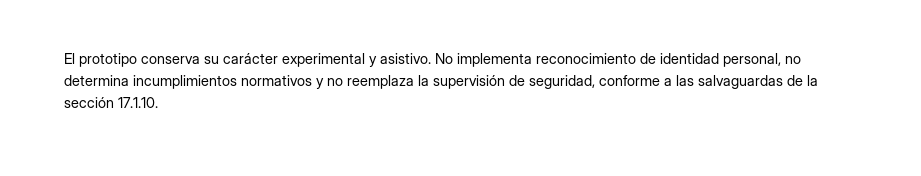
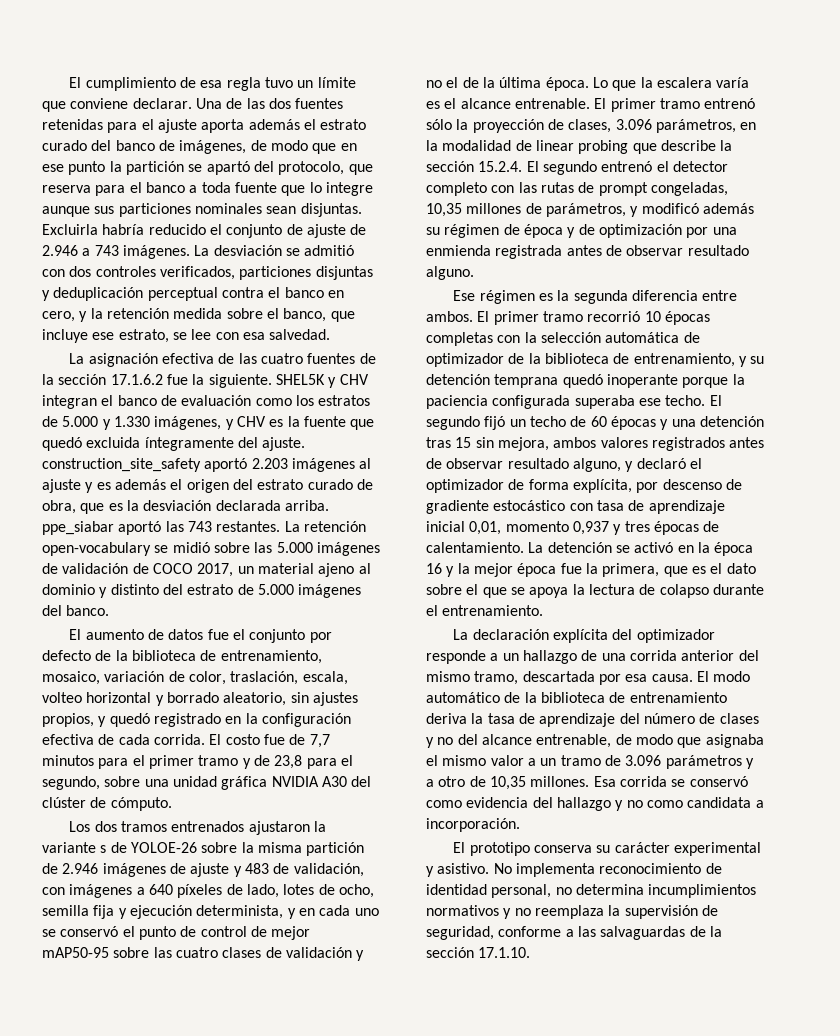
[64,53,75,64] El -> [69,77,356,91] [42,98,344,112] [42,119,367,133] [42,140,357,154] [42,161,373,175] [42,182,373,196] [42,203,362,217] [42,224,367,238] [42,245,355,259] [42,266,373,280] [42,287,344,301] [42,308,355,322] [42,329,331,343] [69,353,376,367] [42,374,369,388] [42,395,371,409] [42,416,375,430] [42,437,306,451] [42,458,372,472] [42,479,373,493] [42,500,329,514] [42,521,366,535] [42,542,380,556] [42,563,371,577] [42,584,362,598] [42,605,110,616] [69,629,332,643] [42,650,322,664] [42,671,348,685] [42,692,358,706] [42,713,351,727] [42,734,330,748] [42,755,353,769] [42,776,372,790] [42,797,172,811] [69,821,326,835] [42,842,365,856] [42,863,364,877] [42,884,374,898] [42,905,379,919] [42,926,311,940] [42,947,365,961] [426,77,750,91] [426,98,756,112] [426,119,757,133] [426,140,733,154] [426,161,728,175] [426,182,728,196] [426,203,754,217] [426,224,737,238] [426,245,749,259] [426,266,474,280] [453,290,738,304] [426,311,710,325] [426,332,700,346] [426,353,765,367] [426,374,745,388] [426,395,722,409] [426,416,764,430] [426,437,765,451] [426,458,702,472] [426,479,742,493] [426,500,725,514] [426,521,720,535] [426,542,754,556] [426,563,756,577] [426,584,764,598] [426,605,544,616] [453,629,715,643] [426,650,759,664] [426,671,751,685] [426,692,727,703] [426,713,759,727] [426,734,764,748] [426,755,754,769] [426,776,748,790] [426,797,764,811] [426,818,520,832] [453,842,466,853] El cumplimiento de esa regla tuvo un límite que conviene declarar. Una de las dos fuentes retenidas para el ajuste aporta además el estrato curado del banco de imágenes, de modo que en ese punto la partición se apartó del protocolo, que reserva para el banco a toda fuente que lo integre aunque sus particiones nominales sean disjuntas. Excluirla habría reducido el conjunto de ajuste de 2.946 a 743 imágenes. La desviación se admitió con dos controles verificados, particiones disjuntas y deduplicación perceptual contra el banco en cero, y la retención medida sobre el banco, que incluye ese estrato, se lee con esa salvedad. // La asignación efectiva de las cuatro fuentes de la sección 17.1.6.2 fue la siguiente. SHEL5K y CHV integran el banco de evaluación como los estratos de 5.000 y 1.330 imágenes, y CHV es la fuente que quedó excluida íntegramente del ajuste. construction_site_safety aportó 2.203 imágenes al ajuste y es además el origen del estrato curado de obra, que es la desviación declarada arriba. ppe_siabar aportó las 743 restantes. La retención open-vocabulary se midió sobre las 5.000 imágenes de validación de COCO 2017, un material ajeno al dominio y distinto del estrato de 5.000 imágenes del banco. // El aumento de datos fue el conjunto por defecto de la biblioteca de entrenamiento, mosaico, variación de color, traslación, escala, volteo horizontal y borrado aleatorio, sin ajustes propios, y quedó registrado en la configuración efectiva de cada corrida. El costo fue de 7,7 minutos para el primer tramo y de 23,8 para el segundo, sobre una unidad gráfica NVIDIA A30 del clúster de cómputo. // Los dos tramos entrenados ajustaron la variante s de YOLOE-26 sobre la misma partición de 2.946 imágenes de ajuste y 483 de validación, con imágenes a 640 píxeles de lado, lotes de ocho, semilla fija y ejecución determinista, y en cada uno se conservó el punto de control de mejor mAP50-95 sobre las cuatro clases de validación y no el de la última época. Lo que la escalera varía es el alcance entrenable. El primer tramo entrenó sólo la proyección de clases, 3.096 parámetros, en la modalidad de linear probing que describe la sección 15.2.4. El segundo entrenó el detector completo con las rutas de prompt congeladas, 10,35 millones de parámetros, y modificó además su régimen de época y de optimización por una enmienda registrada antes de observar resultado alguno. // Ese régimen es la segunda diferencia entre ambos. El primer tramo recorrió 10 épocas completas con la selección automática de optimizador de la biblioteca de entrenamiento, y su detención temprana quedó inoperante porque la paciencia configurada superaba ese techo. El segundo fijó un techo de 60 épocas y una detención tras 15 sin mejora, ambos valores registrados antes de observar resultado alguno, y declaró el optimizador de forma explícita, por descenso de gradiente estocástico con tasa de aprendizaje inicial 0,01, momento 0,937 y tres épocas de calentamiento. La detención se activó en la época 16 y la mejor época fue la primera, que es el dato sobre el que se apoya la lectura de colapso durante el entrenamiento. // La declaración explícita del optimizador responde a un hallazgo de una corrida anterior del mismo tramo, descartada por esa causa. El modo automático de la biblioteca de entrenamiento deriva la tasa de aprendizaje del número de clases y no del alcance entrenable, de modo que asignaba el mismo valor a un tramo de 3.096 parámetros y a otro de 10,35 millones. Esa corrida se conservó como evidencia del hallazgo y no como candidata a incorporación. // El

